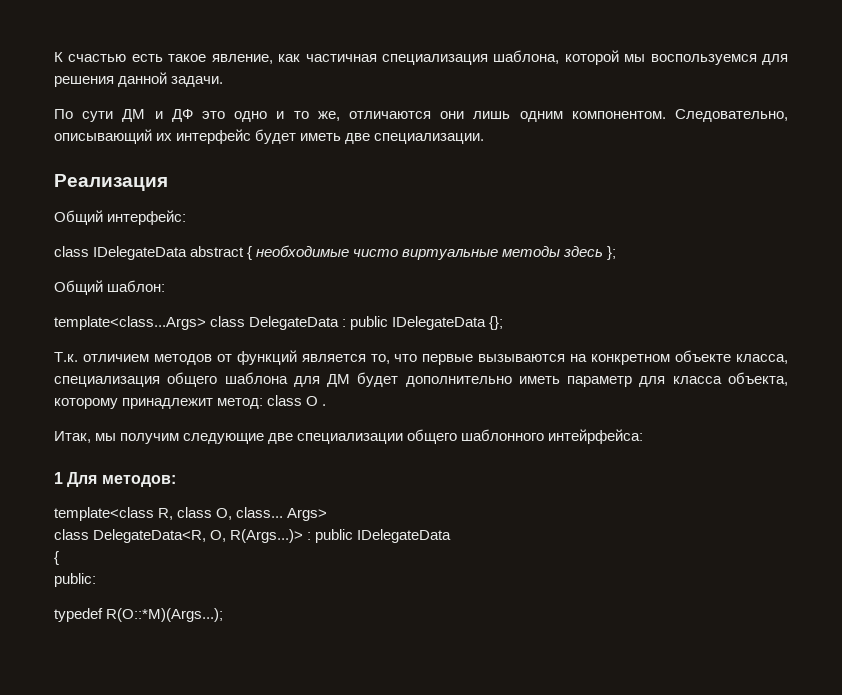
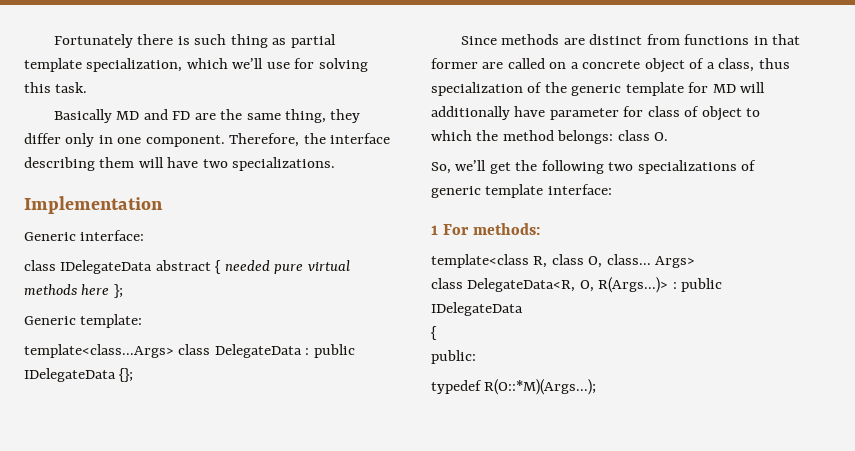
[54,50,788,65] [54,72,224,87] [54,109,788,122] [54,129,485,144] [54,174,168,191] [54,210,187,225] К счастью есть такое явление, как частичная специализация шаблона, которой мы воспользуемся для решения данной задачи. // По сути ДМ и ДФ это одно и то же, отличаются они лишь одним компонентом. Следовательно, описывающий их интерфейс будет иметь две специализации. // Реализация // Общий интерфейс: -> [53,34,336,48] [24,58,368,72] [24,82,88,93] [53,109,361,123] [24,133,391,147] [24,157,336,171] [24,196,163,214] [24,230,145,241] Fortunately there is such thing as partial template specialization, which we’ll use for solving this task. // Basically MD and FD are the same thing, they differ only in one component. Therefore, the interface describing them will have two specializations. // Implementation // Generic interface:
[256,245,604,260] необходимые чисто виртуальные методы здесь -> [224,260,350,274] [24,284,110,295] needed pure virtual methods here
[54,280,166,295] Общий шаблон: -> [24,314,143,328] Generic template:
[54,350,788,365] [54,372,788,387] [54,395,327,409] [54,429,644,444] Т.к. отличием методов от функций является то, что первые вызываются на конкретном объекте класса, специализация общего шаблона для ДМ будет дополнительно иметь параметр для класса объекта, которому принадлежит метод: class O . // Итак, мы получим следующие две специализации общего шаблонного интейрфейса: -> [460,34,800,45] [431,58,790,73] [431,82,766,96] [431,106,761,121] [431,130,669,144] [431,160,757,174] [431,184,612,198] Since methods are distinct from functions in that former are called on a concrete object of a class, thus specialization of the generic template for MD will additionally have parameter for class of object to which the method belongs: class O. // So, we’ll get the following two specializations of generic template interface:
[67,472,176,487] Для методов: -> [442,223,540,235] For methods:

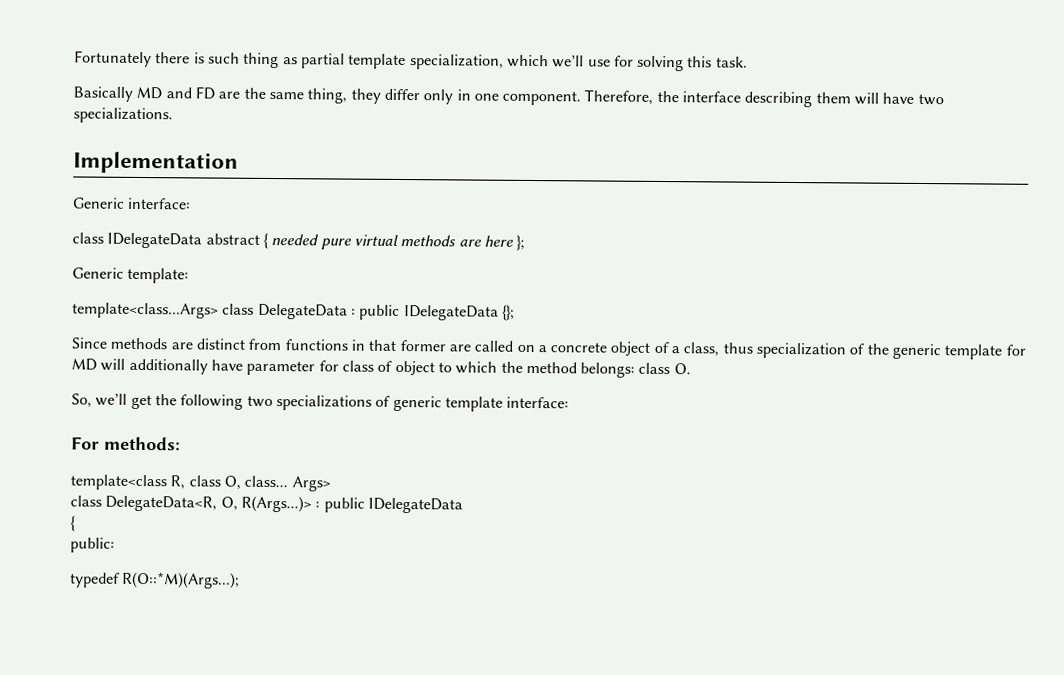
(77, 289) none -> [458,239,482,247] are
[431,225,438,235] 1 -> (570, 402) none

